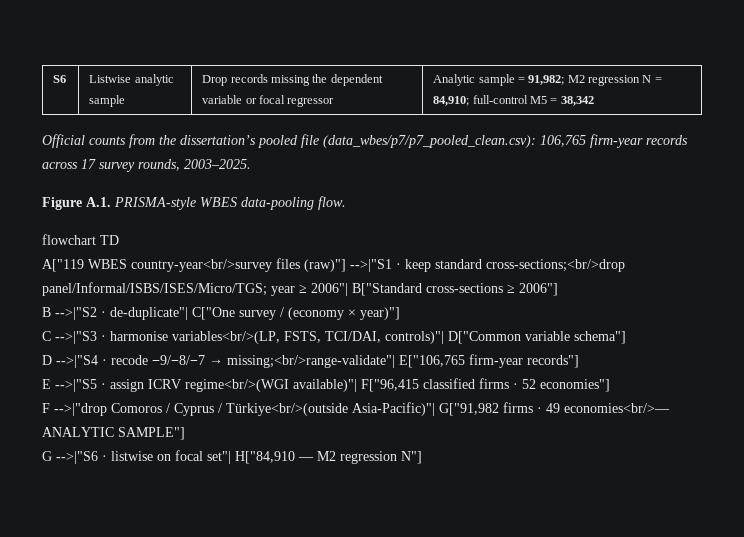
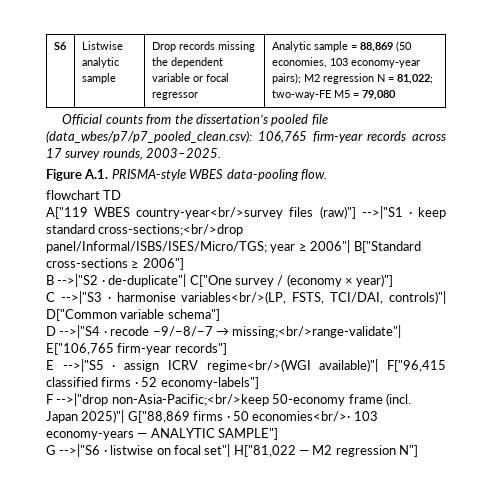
[528,75,565,85] 91,982; -> [359,41,412,52] [271,57,420,68] [271,73,301,84] 88,869 (50 economies, 103 economy-year pairs);
[433,95,528,106] 84,910; full-control -> [396,74,433,84] [271,90,331,100] 81,022; two-way-FE
[560,96,594,106] 38,342 -> [361,90,396,100] 79,080
[540,379,610,392] economies"] -> [160,377,259,389] economy-labels"]
[111,402,670,416] Comoros / Cyprus / Türkiye<br/>(outside Asia-Pacific)"| G["91,982 firms · 49 economies<br/>— -> [111,393,411,406] [46,410,378,423] [46,431,148,440] non-Asia-Pacific;<br/>keep 50-economy frame (incl. Japan 2025)"| G["88,869 firms · 50 economies<br/>· 103 economy-years —
[235,451,295,464] H["84,910 -> [233,445,296,457] H["81,022

